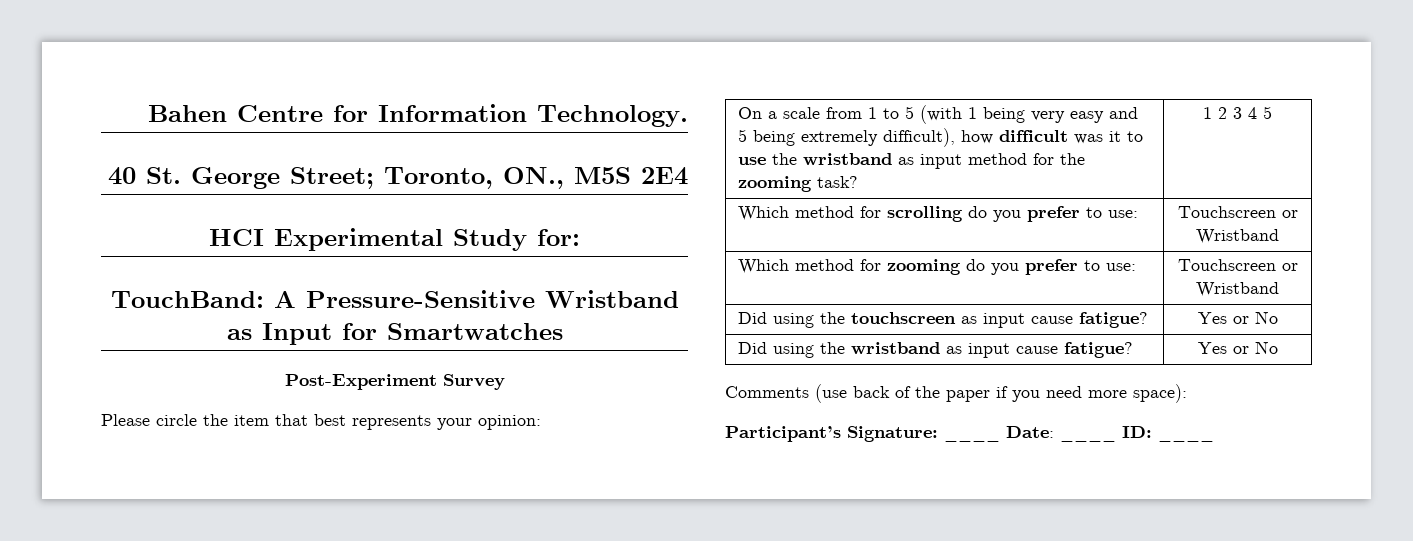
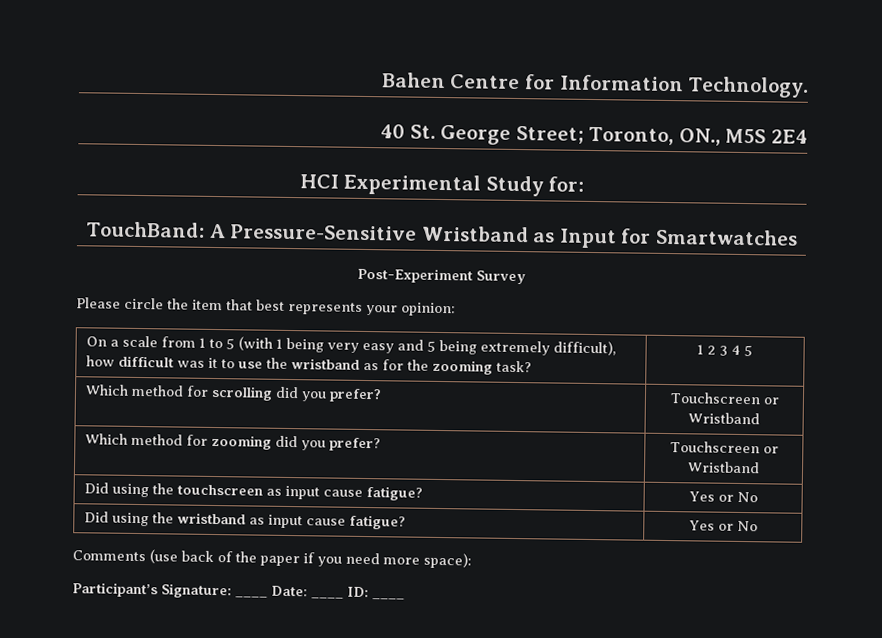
[919,153,1027,169] input method -> (380, 366) none
[967,206,1138,222] do you prefer to use: -> [275,386,383,403] did you prefer?
[965,259,1136,275] do you prefer to use: -> [275,435,382,452] did you prefer?

